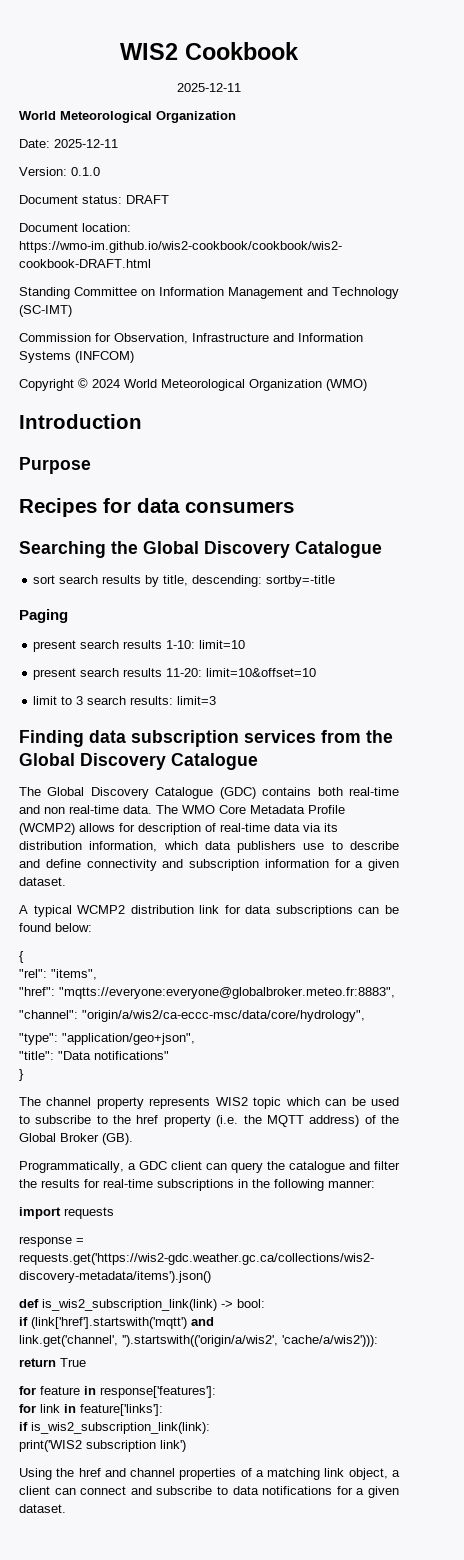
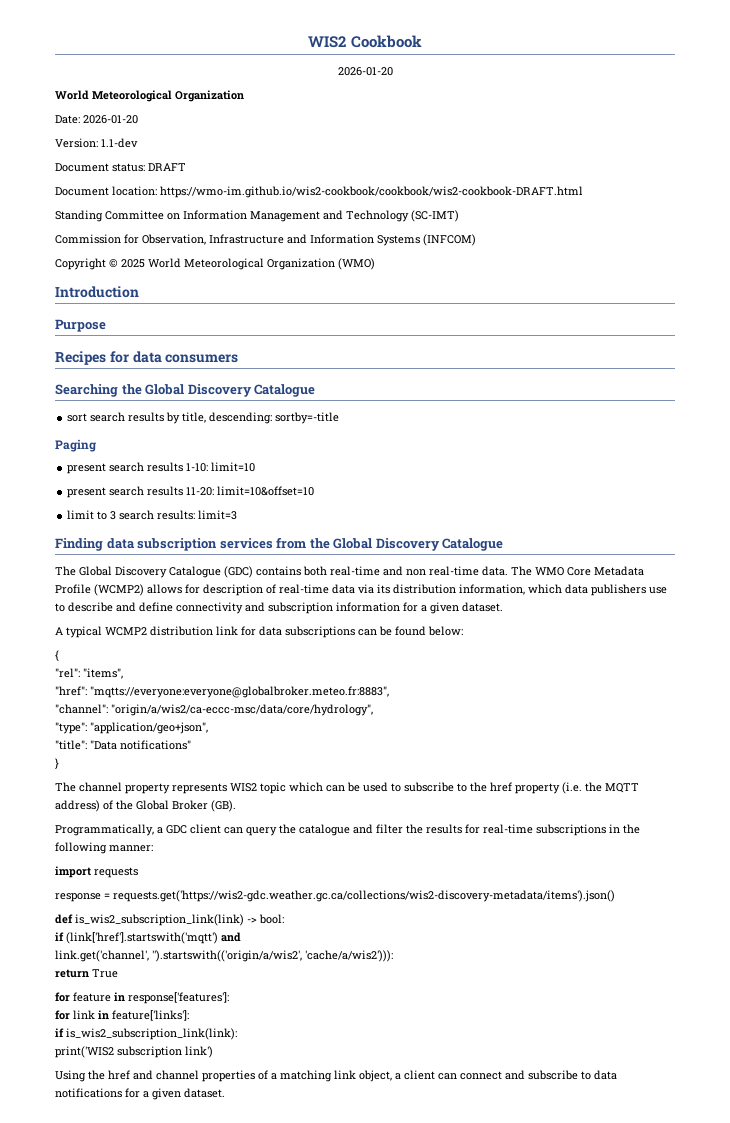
[177,83,241,92] 2025-12-11 -> [337,67,393,76] 2026-01-20
[54,139,118,148] 2025-12-11 -> [83,115,138,124] 2026-01-20
[71,167,100,176] 0.1.0 -> [101,138,138,148] 1.1-dev
[92,379,120,388] 2024 -> [121,259,145,268] 2025

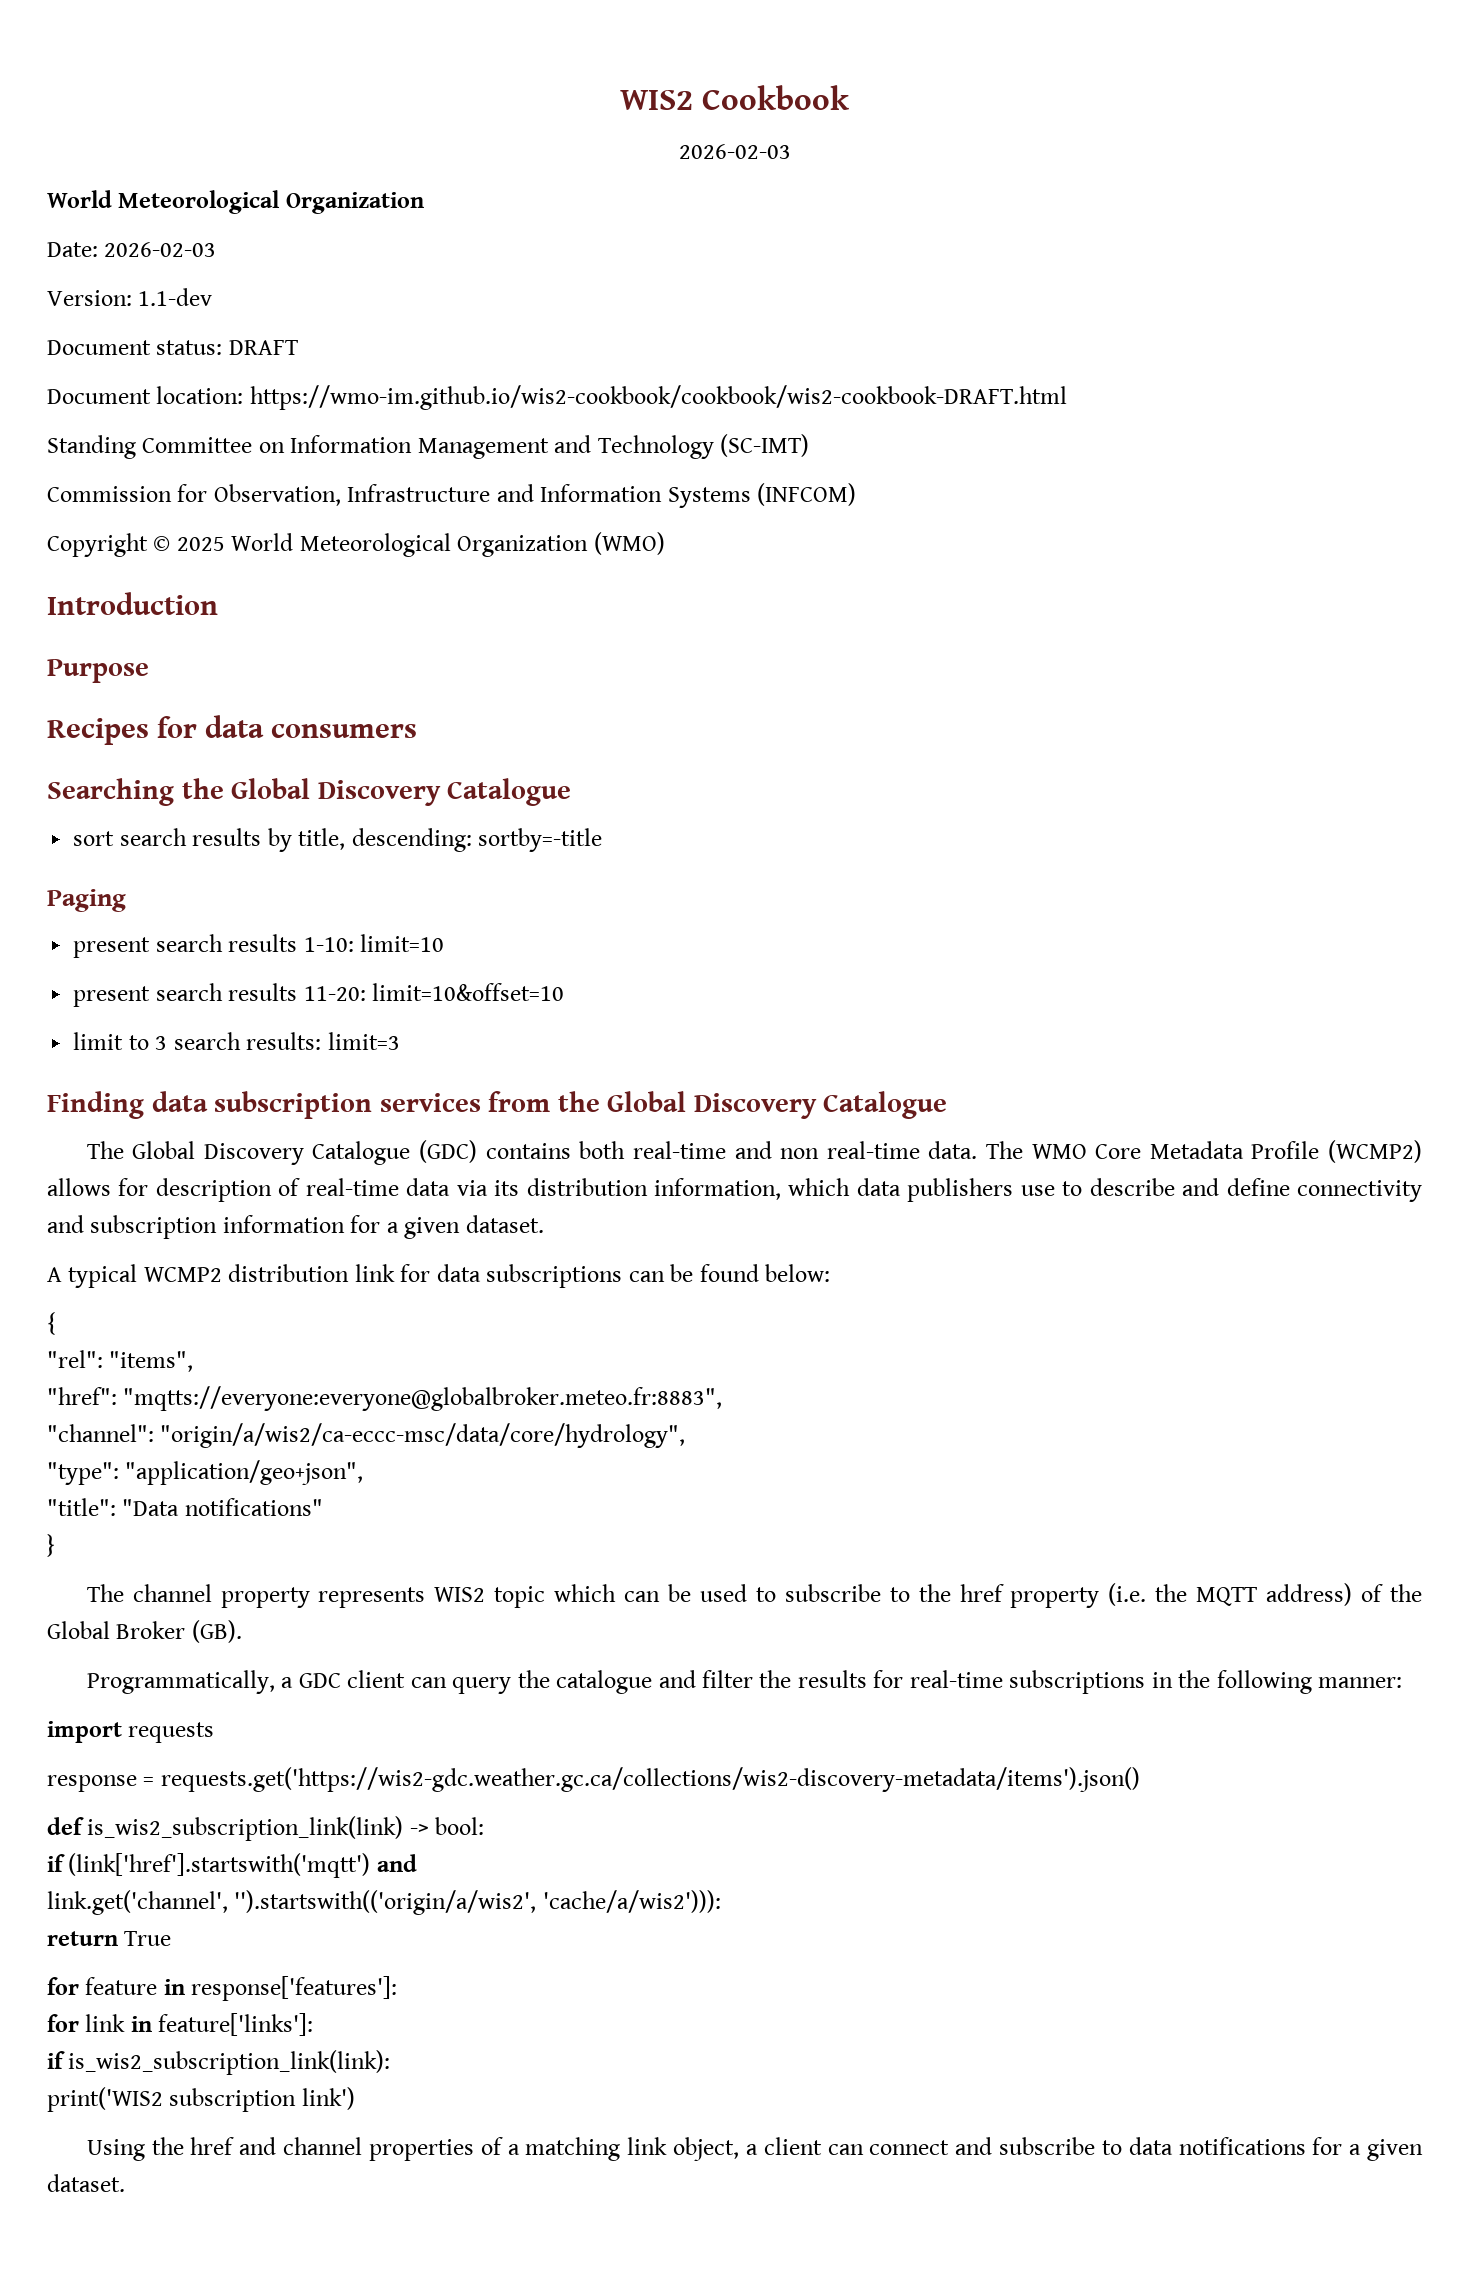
[337,67,393,76] 2026-01-20 -> [678,144,791,159] 2026-02-03
[83,115,138,124] 2026-01-20 -> [104,242,217,257] 2026-02-03

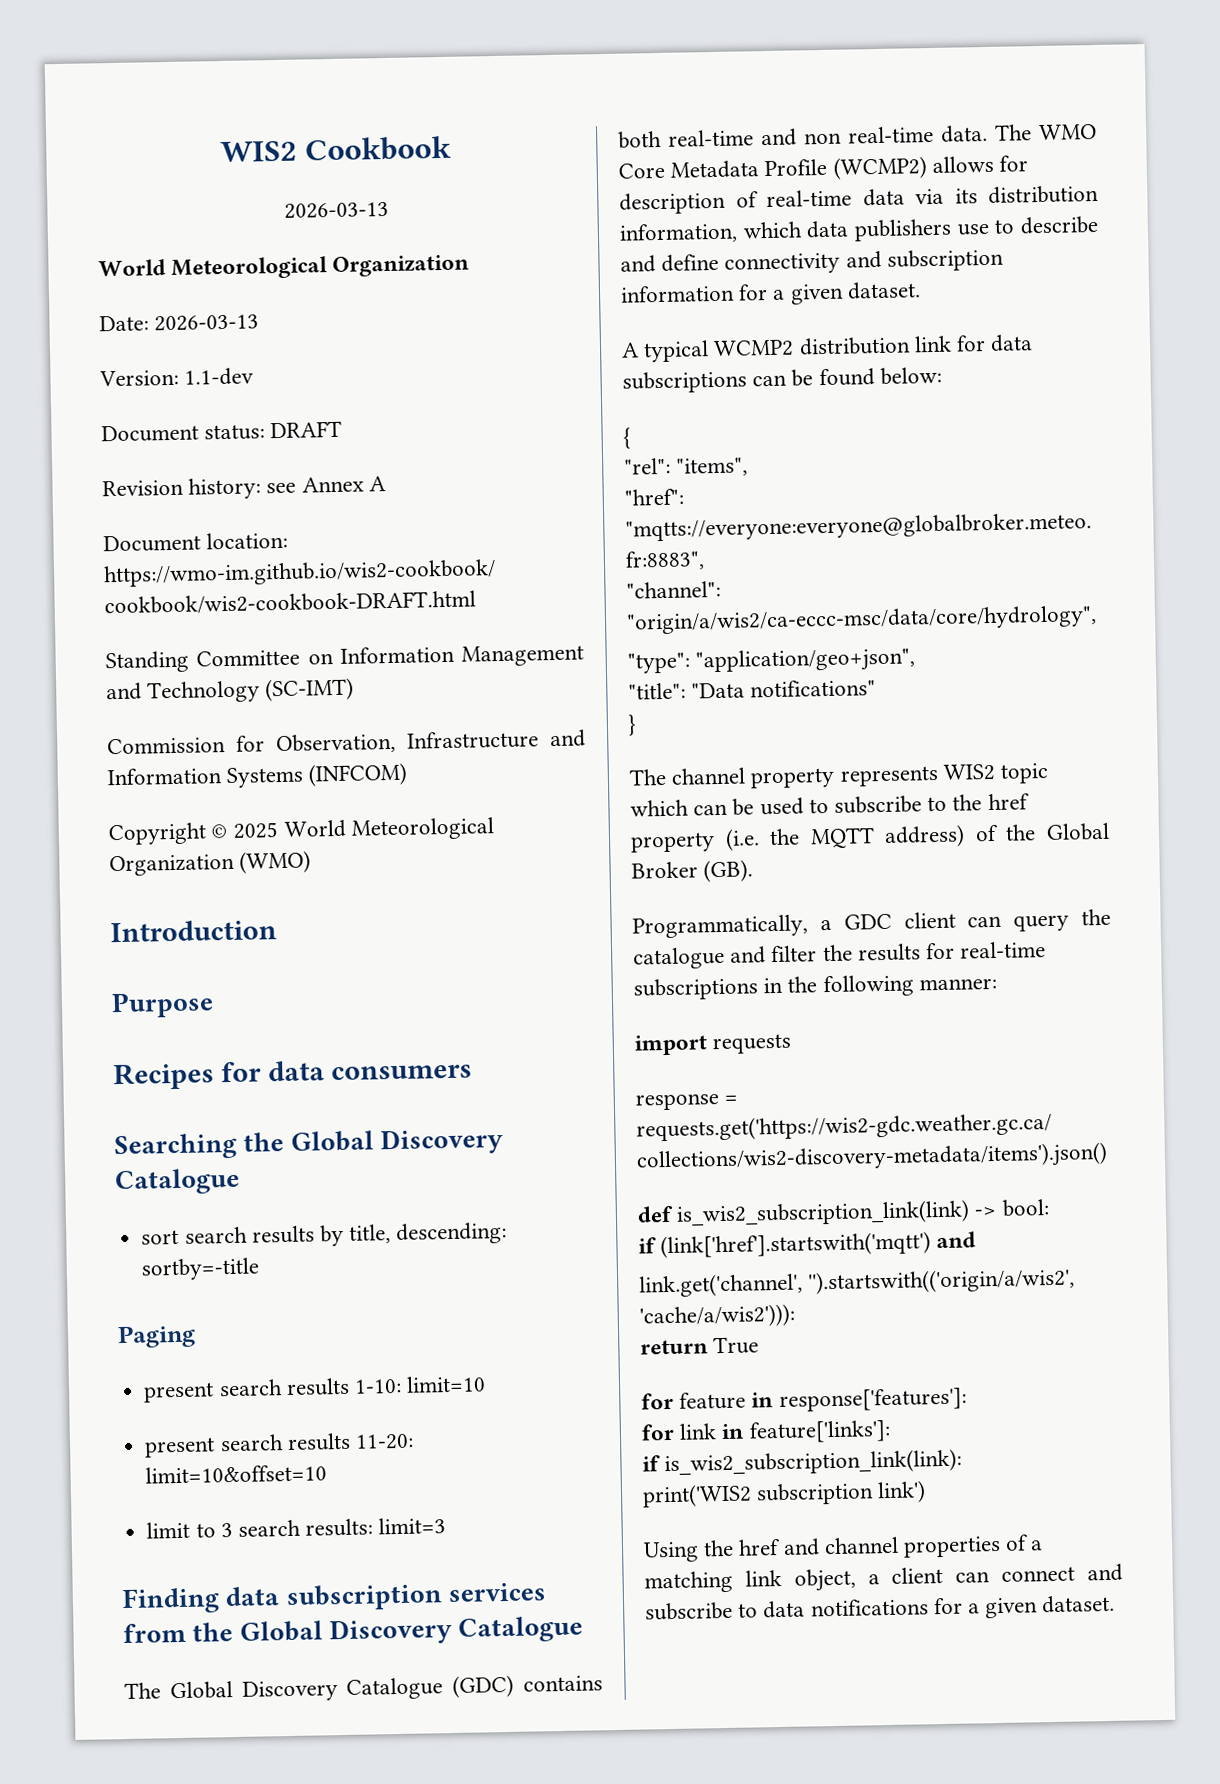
[678,144,791,159] 2026-02-03 -> [284,201,389,219] 2026-03-13
[104,242,217,257] 2026-02-03 -> [154,314,260,332] 2026-03-13
(298, 347) none -> [102,476,386,500] // Revision history: see Annex A

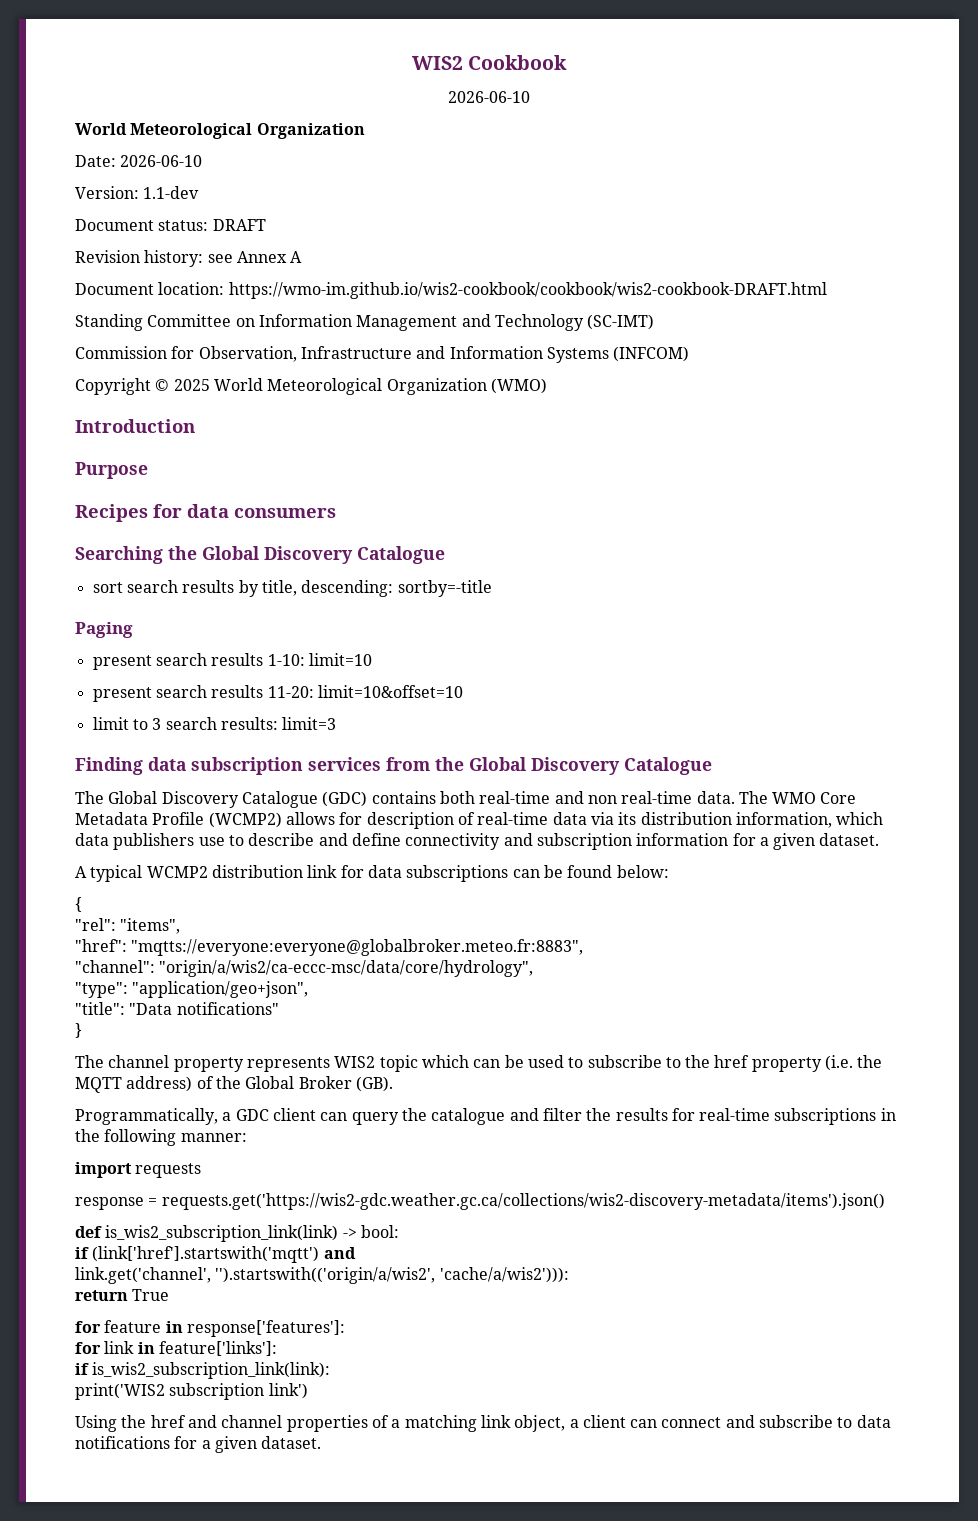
[284,201,389,219] 2026-03-13 -> [448,91,530,103] 2026-06-10
[154,314,260,332] 2026-03-13 -> [120,155,203,167] 2026-06-10

